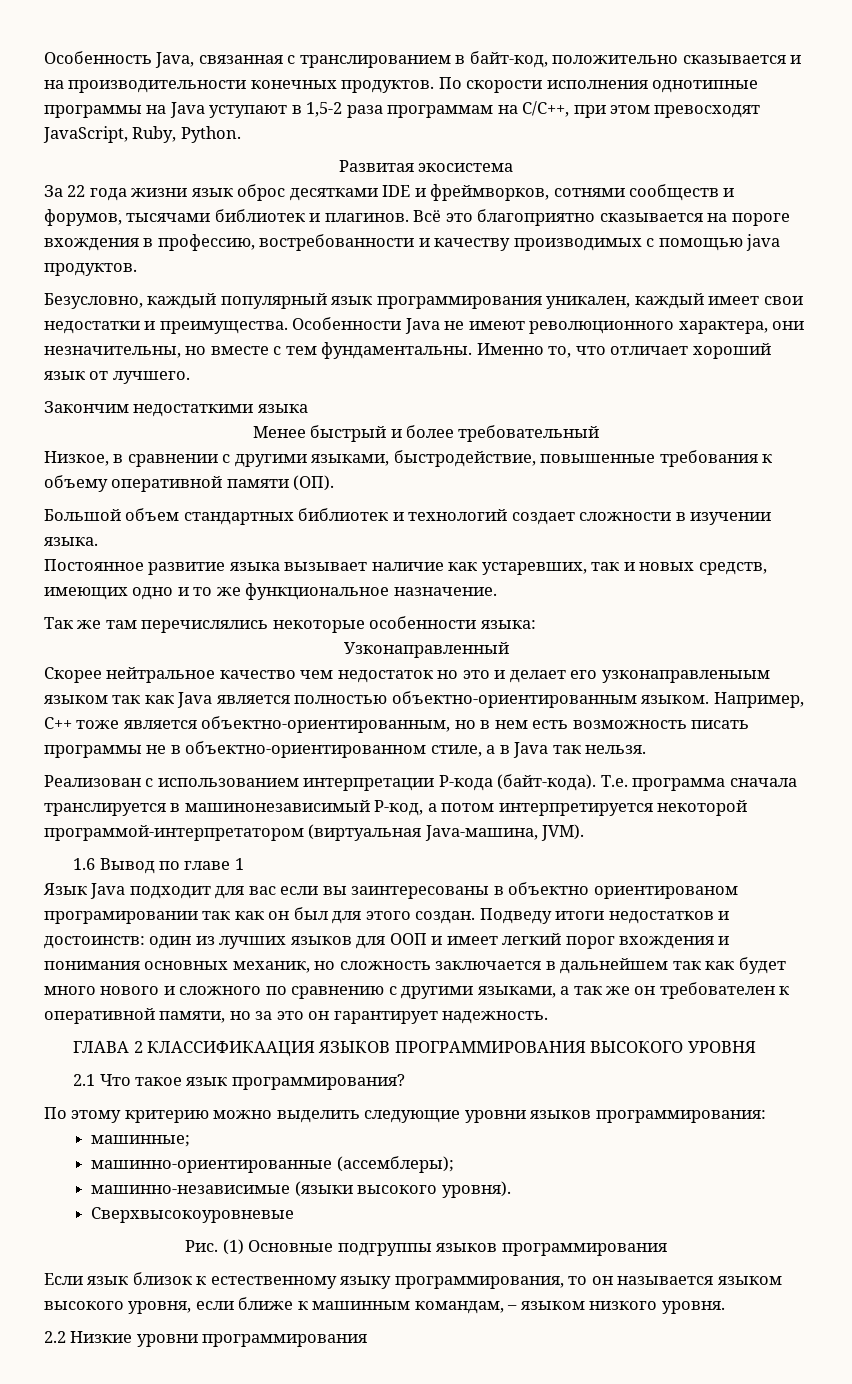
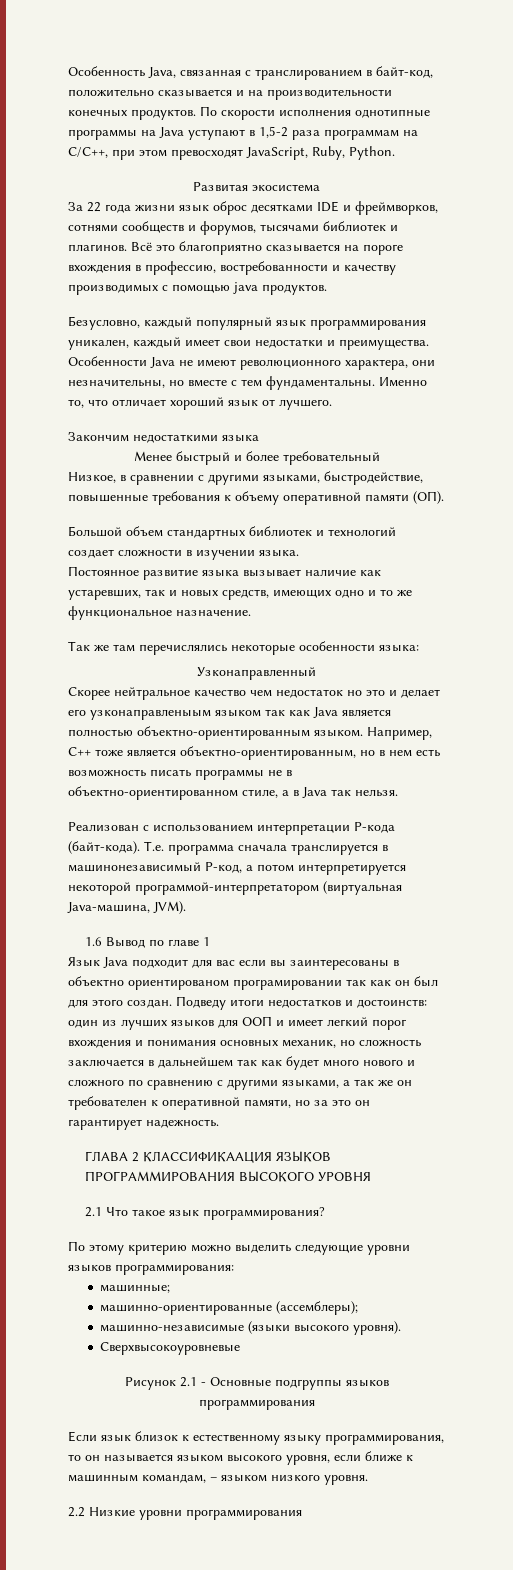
[185,1239,244,1255] Рис. (1) -> [124,1377,206,1390] Рисунок 2.1 -

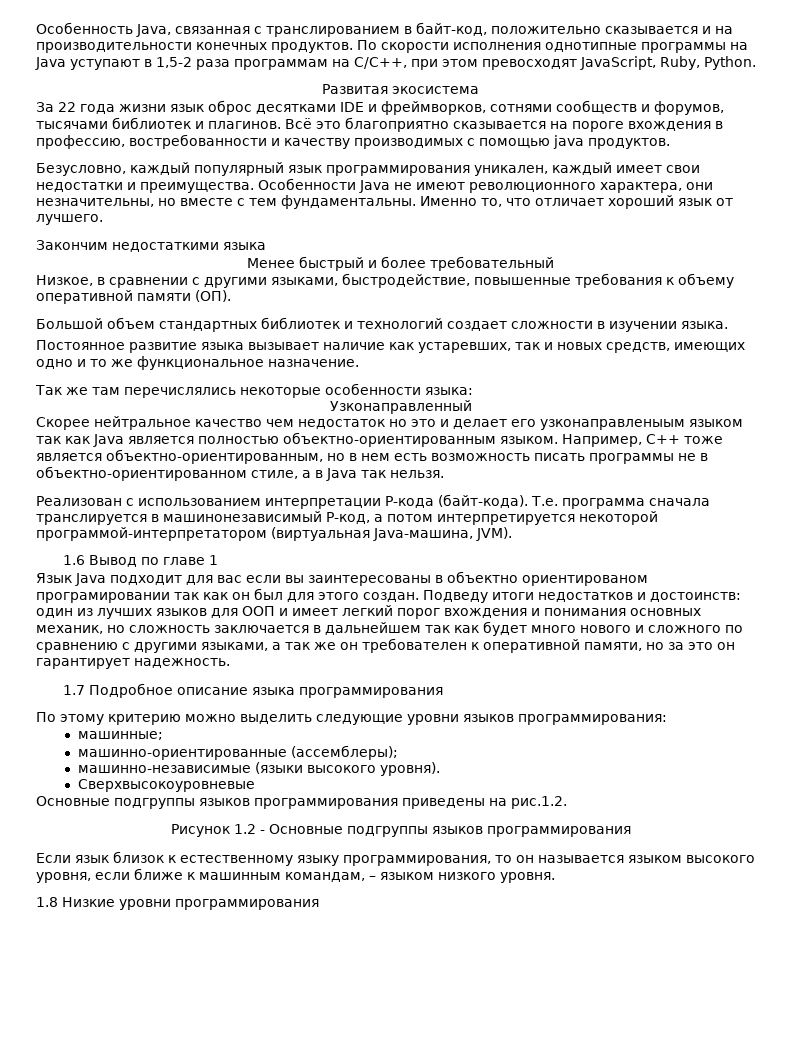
[85,1151,332,1163] [85,1171,372,1182] [85,1207,326,1220] ГЛАВА 2 КЛАССИФИКААЦИЯ ЯЗЫКОВ ПРОГРАММИРОВАНИЯ ВЫСОКОГО УРОВНЯ // 2.1 Что такое язык программирования? -> [62,683,443,698] 1.7 Подробное описание языка программирования
(241, 1348) none -> [36,796,567,809] // Основные подгруппы языков программирования приведены на рис.1.2.
[179,1377,197,1387] 2.1 -> [233,824,256,834] 1.2
[68,1507,85,1517] 2.2 -> [36,897,58,907] 1.8

